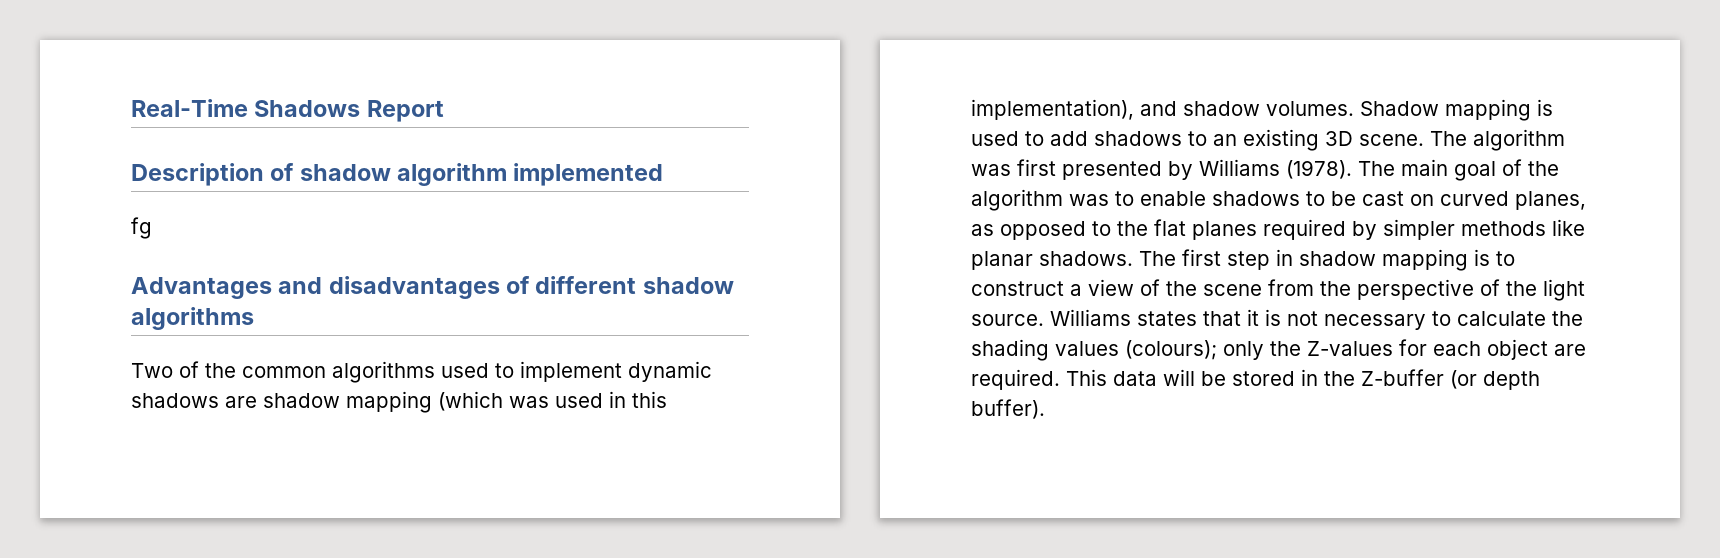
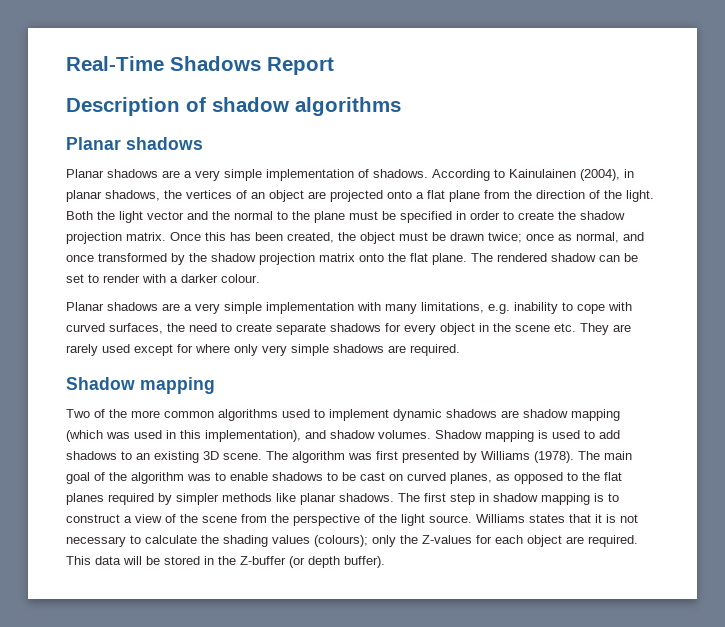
[397,163,664,186] [131,217,152,239] [131,276,734,299] [131,307,254,330] algorithm implemented // fg // Advantages and disadvantages of different shadow algorithms -> [295,97,401,116] [66,137,203,150] [66,169,634,181] [66,190,654,202] [66,211,625,223] [66,232,644,244] [66,253,638,265] [66,274,260,283] [66,302,632,314] [66,323,631,335] [66,344,460,356] [66,377,215,394] algorithms // Planar shadows // Planar shadows are a very simple implementation of shadows. According to Kainulainen (2004), in planar shadows, the vertices of an object are projected onto a flat plane from the direction of the light. Both the light vector and the normal to the plane must be specified in order to create the shadow projection matrix. Once this has been created, the object must be drawn twice; once as normal, and once transformed by the shadow projection matrix onto the flat plane. The rendered shadow can be set to render with a darker colour. // Planar shadows are a very simple implementation with many limitations, e.g. inability to cope with curved surfaces, the need to create separate shadows for every object in the scene etc. They are rarely used except for where only very simple shadows are required. // Shadow mapping
(236, 370) none -> [131,410,160,418] more

